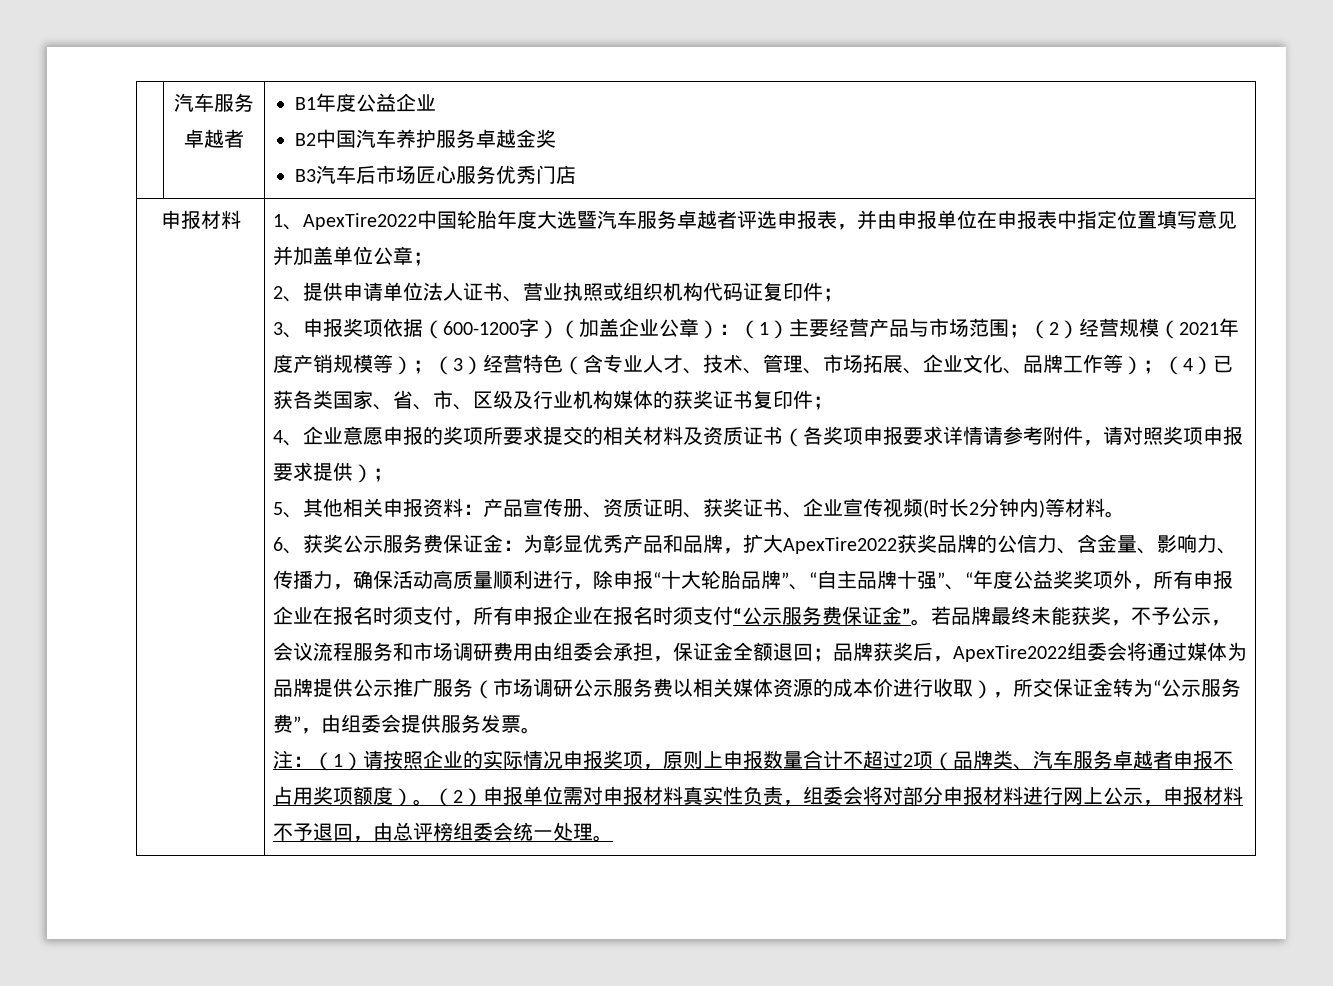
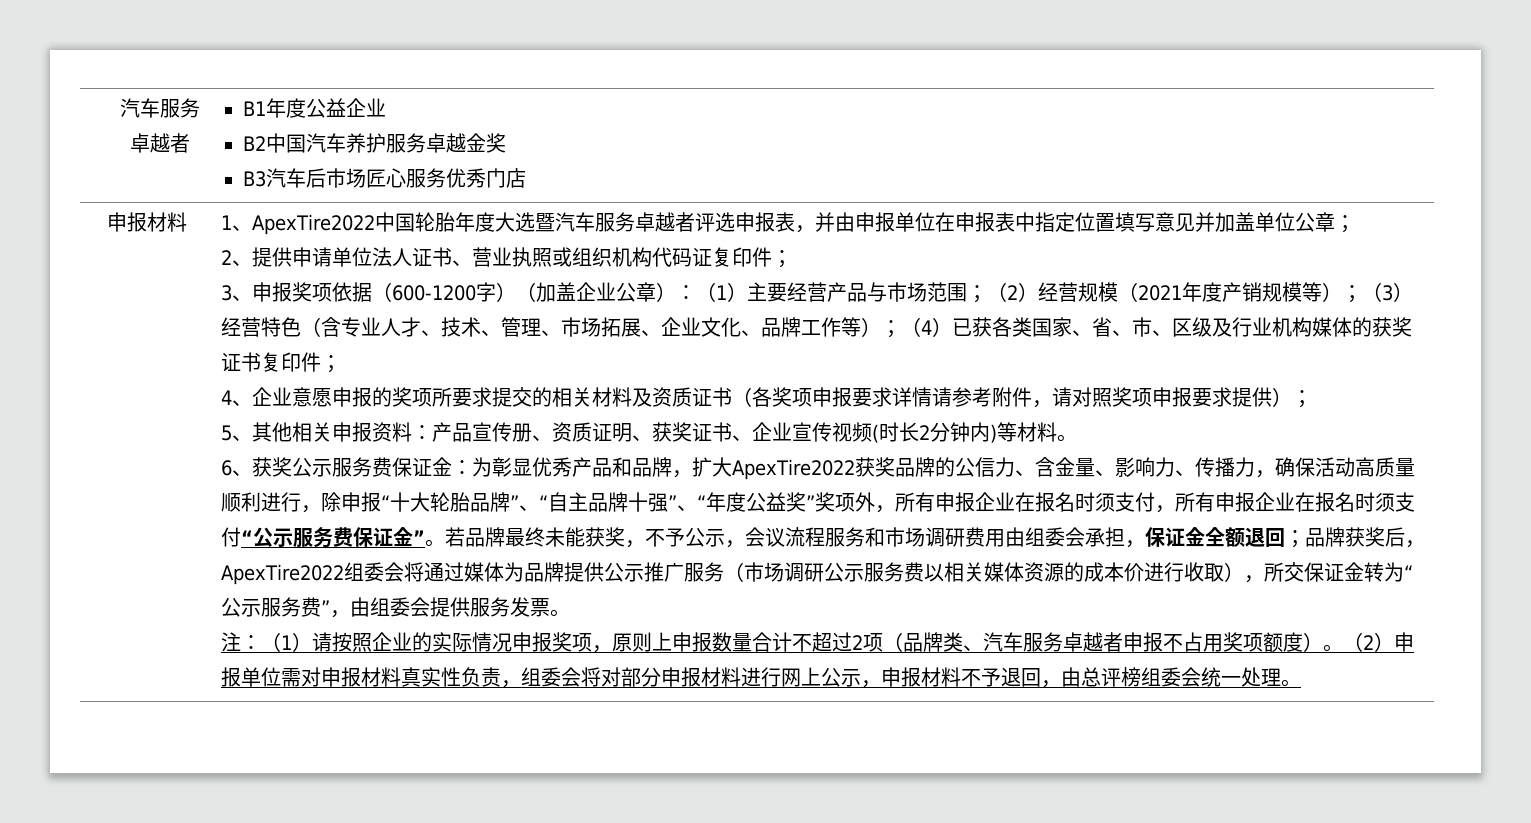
(1073, 579) none -> [805,495,815,510] ”

